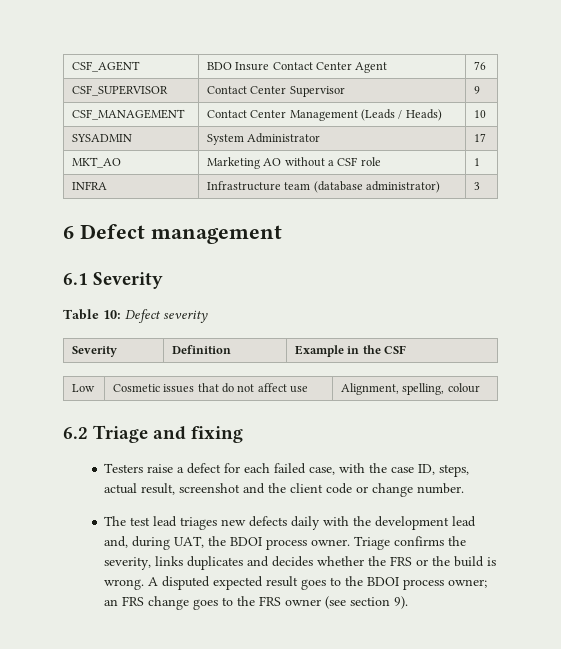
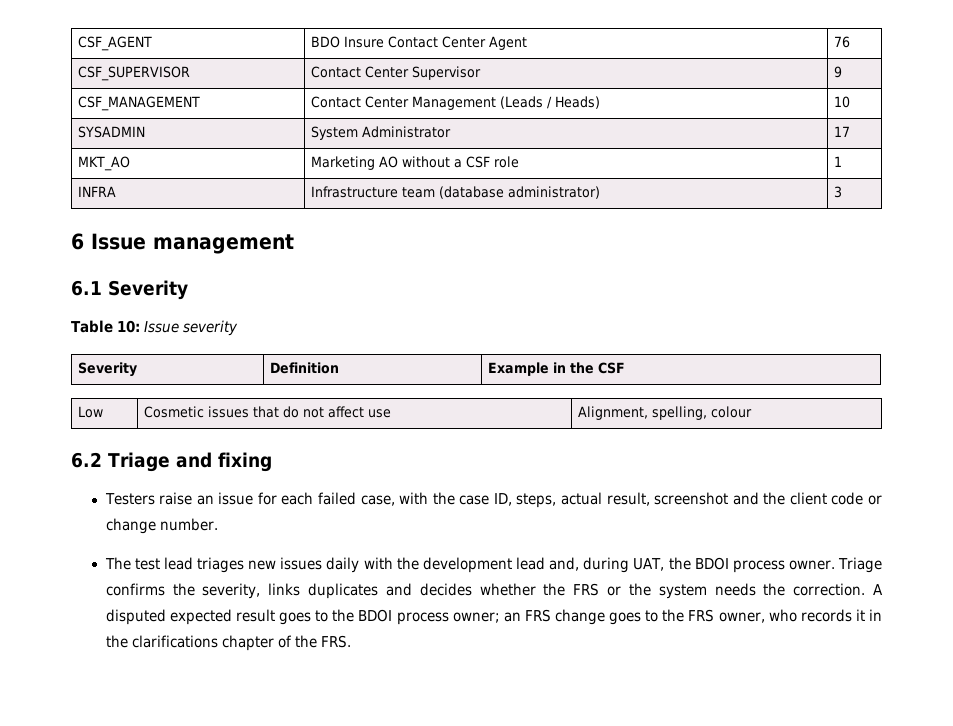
[80,224,145,239] Defect -> [91,233,146,250] Issue
[125,309,161,323] Defect -> [144,321,180,333] Issue
[177,463,222,474] a defect -> [196,492,254,505] an issue
[249,516,288,527] defects -> [280,557,323,570] issues
[454,556,497,567] [104,579,145,590] build is wrong. -> [658,583,866,599] system needs the correction.
[285,596,409,609] owner (see section 9). -> [718,609,882,623] [105,635,351,651] owner, who records it in the clarifications chapter of the FRS.

